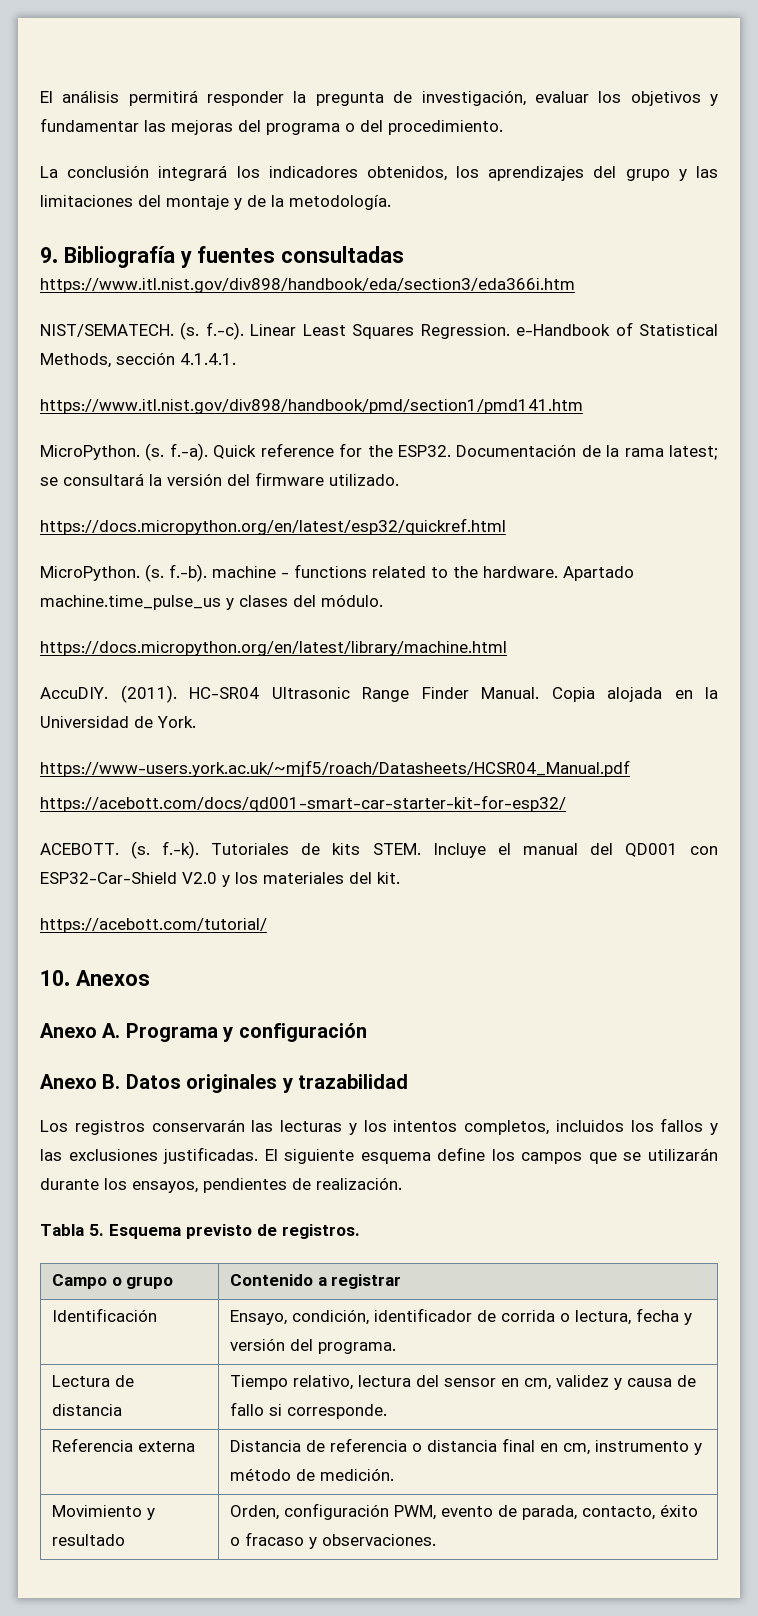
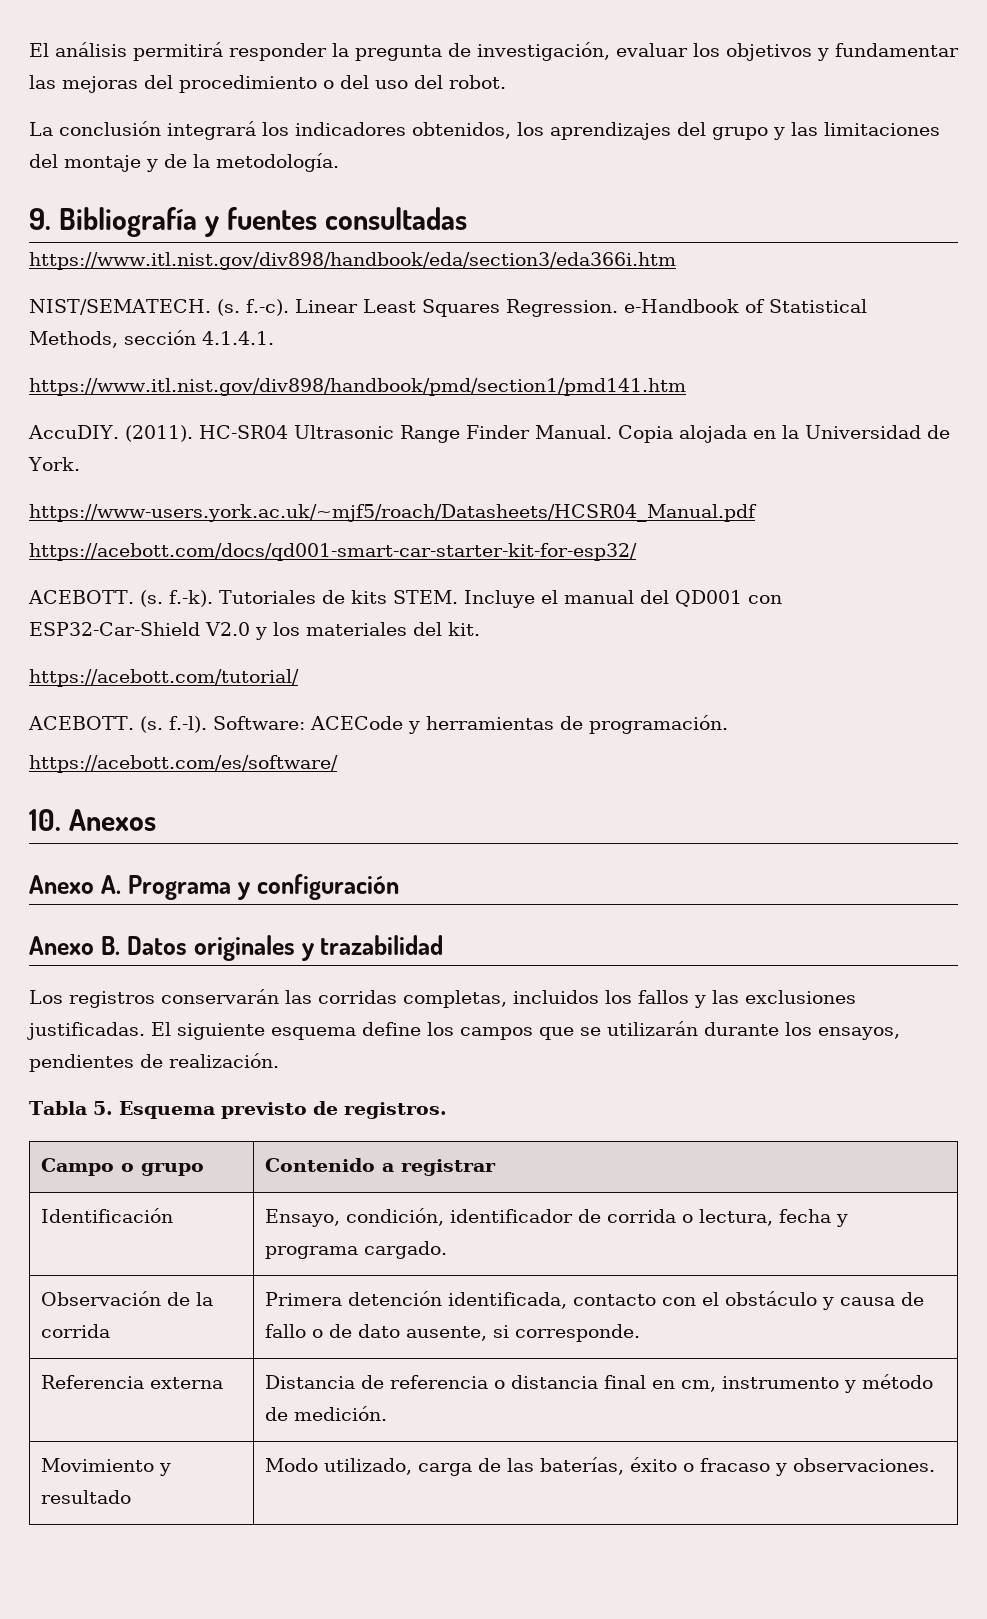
[266,123,340,135] programa -> [179,75,317,93] procedimiento
[388,120,503,135] procedimiento. -> [375,75,506,89] uso del robot.
[40,443,718,461] [40,472,399,486] [40,518,506,535] [40,564,634,582] [40,594,383,610] [40,641,507,656] // MicroPython. (s. f.-a). Quick reference for the ESP32. Documentación de la rama latest; se consultará la versión del firmware utilizado. // https://docs.micropython.org/en/latest/esp32/quickref.html // MicroPython. (s. f.-b). machine - functions related to the hardware. Apartado machine.time_pulse_us y clases del módulo. // https://docs.micropython.org/en/latest/library/machine.html -> (686, 387) none
(267, 925) none -> [28,715,728,734] [29,755,338,773] // ACEBOTT. (s. f.-l). Software: ACECode y herramientas de programación. // https://acebott.com/es/software/
[280,1120,549,1135] lecturas y los intentos completos, -> [318,990,507,1008] corridas completas,
[230,1338,397,1354] [52,1375,135,1387] [52,1404,123,1416] [230,1375,697,1390] [230,1402,265,1416] versión del programa. // Lectura de distancia | Tiempo relativo, lectura del sensor en cm, validez y causa de fallo -> [265,1241,448,1259] [41,1291,214,1306] [41,1324,111,1338] [265,1291,925,1310] [265,1324,488,1341] programa cargado. // Observación de la corrida | Primera detención identificada, contacto con el obstáculo y causa de fallo o de dato ausente,
[230,1503,656,1520] Orden, configuración PWM, evento de parada, contacto, -> [265,1457,625,1476] Modo utilizado, carga de las baterías,

